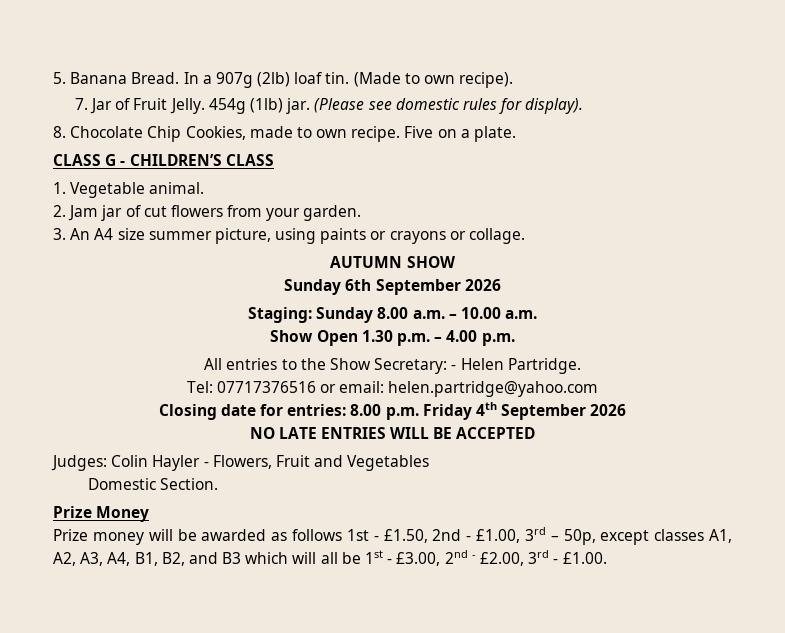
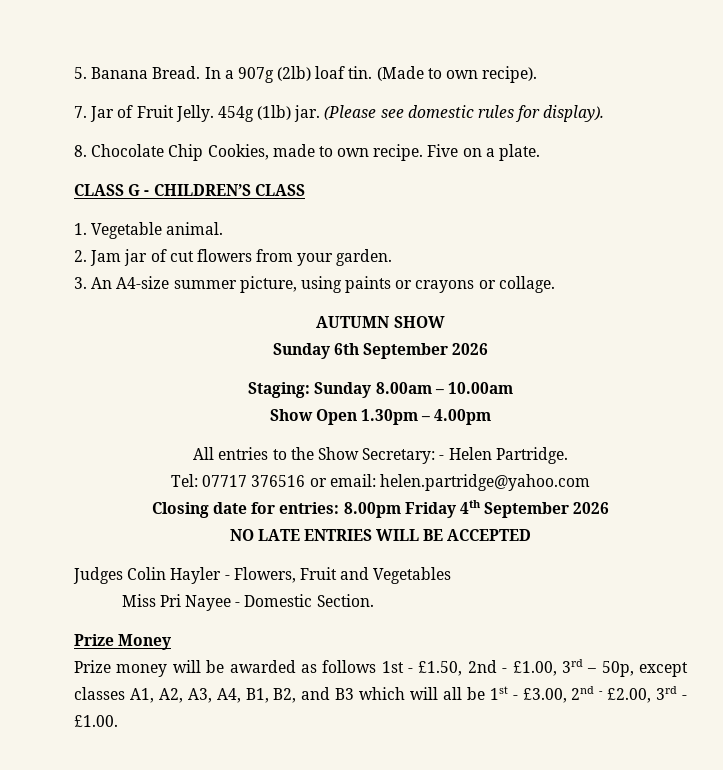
[94,228,145,240] A4 size -> [116,276,170,289] A4-size
[377,307,538,319] [270,330,515,346] 8.00 a.m. – 10.00 a.m. // Show Open 1.30 p.m. – 4.00 p.m. -> [375,382,513,394] [269,409,492,425] 8.00am – 10.00am // Show Open 1.30pm – 4.00pm
[216,381,316,393] 07717376516 -> [202,475,306,487] 07717 376516
[350,404,419,420] 8.00 p.m. -> [343,502,401,518] 8.00pm
[51,455,107,471] Judges: -> [73,567,123,584] Judges
(430, 463) none -> [121,594,241,611] Miss Pri Nayee -

